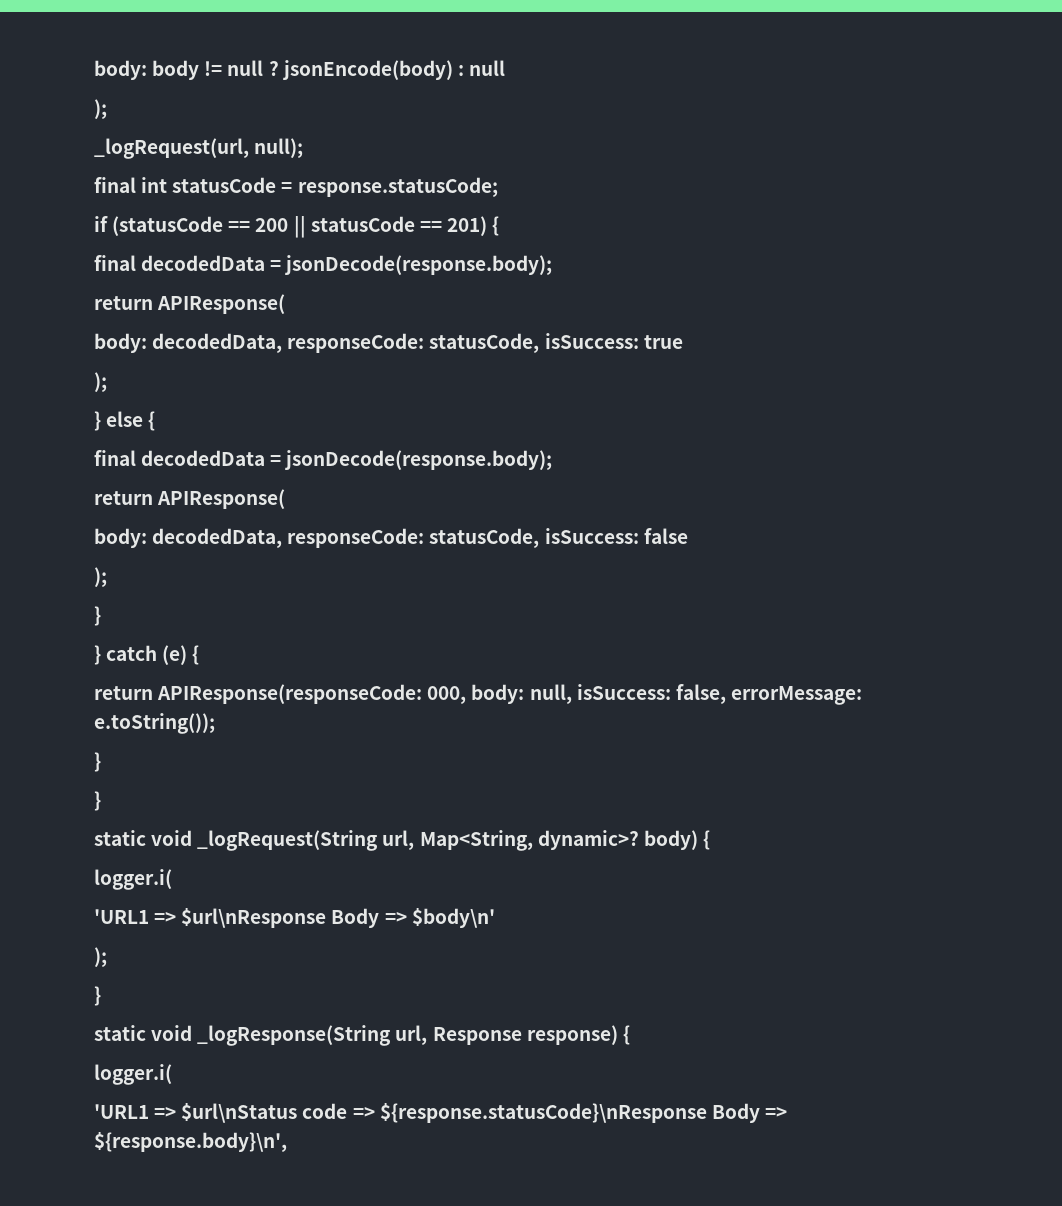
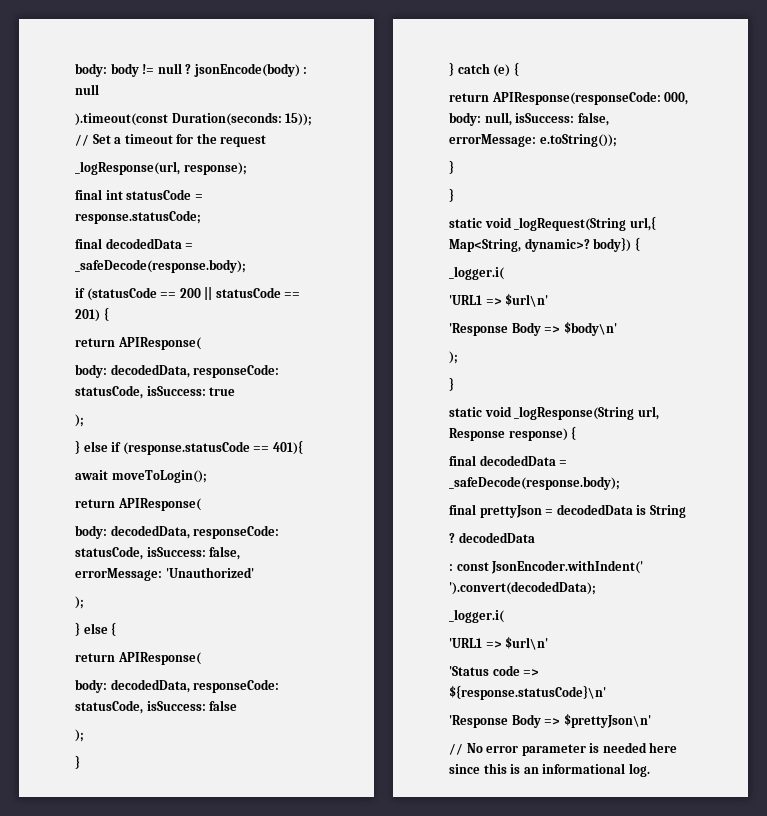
[94,99,107,119] [94,138,304,159] ); // _logRequest(url, null); -> [75,112,313,126] [75,133,267,147] [75,161,247,175] ).timeout(const Duration(seconds: 15)); // Set a timeout for the request // _logResponse(url, response);
(498, 187) none -> [75,238,194,249] [75,259,246,273] // final decodedData = _safeDecode(response.body);
[94,255,553,275] // final decodedData = jsonDecode(response.body); -> (109, 314) none
(107, 382) none -> [75,440,303,455] [75,470,207,483] [75,498,201,511] [75,525,280,539] [75,546,241,560] [75,567,254,581] [75,596,84,609] // } else if (response.statusCode == 401){ // await moveToLogin(); // return APIResponse( // body: decodedData, responseCode: statusCode, isSuccess: false, errorMessage: 'Unauthorized' // );
[94,450,553,470] // final decodedData = jsonDecode(response.body); -> (117, 629) none
[382,830,415,850] url, -> [629,216,656,231] url,{
[643,830,710,850] [94,869,172,890] [94,908,327,928] body) { // logger.i( // 'URL1 => $url\nResponse -> [593,237,640,252] [449,266,504,280] [449,293,549,307] [449,323,508,336] body}) { // _logger.i( // 'URL1 => $url\n' // 'Response
[94,1064,172,1085] [94,1103,787,1123] [94,1132,287,1152] logger.i( // 'URL1 => $url\nStatus code => ${response.statusCode}\nResponse Body => ${response.body}\n', -> [449,455,568,466] [449,476,620,490] [449,504,686,518] [449,532,535,543] [449,560,644,574] [449,581,596,595] [449,609,504,623] [449,636,549,650] [449,665,540,676] [449,685,606,700] [449,713,651,728] [449,742,678,756] [449,763,650,777] final decodedData = _safeDecode(response.body); // final prettyJson = decodedData is String // ? decodedData // : const JsonEncoder.withIndent(' ').convert(decodedData); // _logger.i( // 'URL1 => $url\n' // 'Status code => ${response.statusCode}\n' // 'Response Body => $prettyJson\n' // // No error parameter is needed here since this is an informational log.

